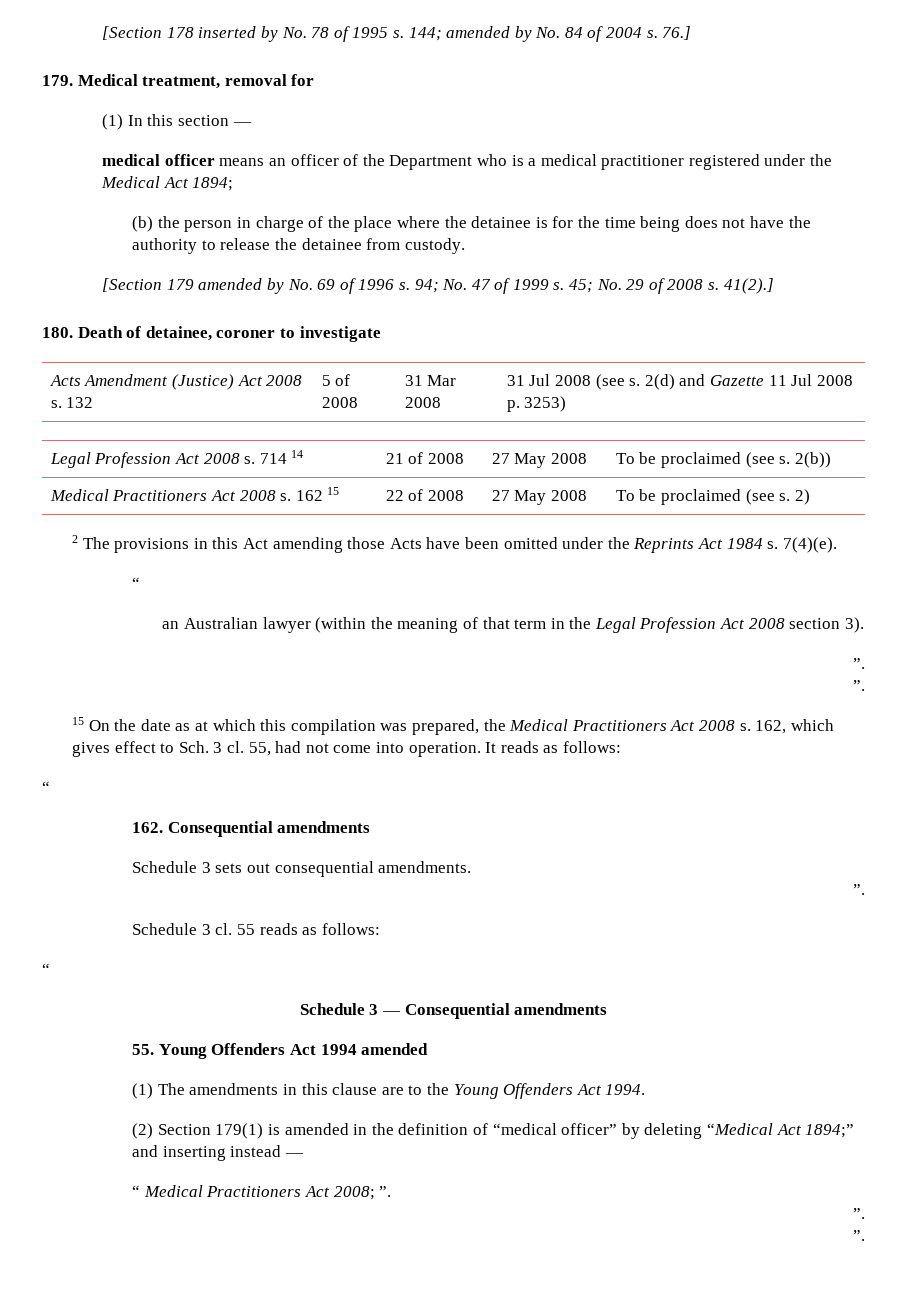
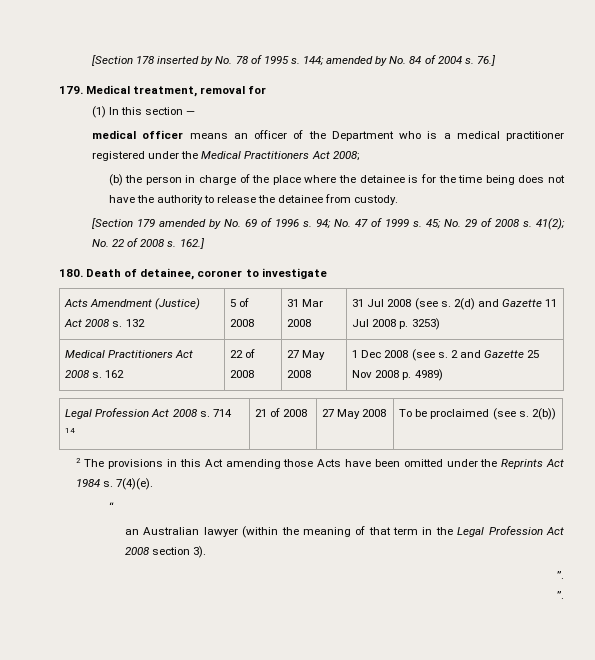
[163,177,234,191] Act 1894; -> [244,151,360,161] Practitioners Act 2008;
[723,278,774,294] 41(2).] -> [535,218,565,230] [92,238,205,249] 41(2); No. 22 of 2008 s. 162.]
(567, 404) none -> [65,350,194,358] [65,370,125,378] [230,349,256,358] [230,370,255,378] [287,350,326,360] [287,370,312,378] [352,349,540,361] [352,369,443,381] // Medical Practitioners Act 2008 s. 162 | 22 of 2008 | 27 May 2008 | 1 Dec 2008 (see s. 2 and Gazette 25 Nov 2008 p. 4989)
[49,487,340,501] [385,489,464,501] [491,490,587,505] [615,489,810,505] // Medical Practitioners Act 2008 s. 162 15 | 22 of 2008 | 27 May 2008 | To be proclaimed (see s. 2) -> (556, 414) none
[72,717,834,735] [72,741,621,757] [42,781,50,793] [132,821,371,837] [132,861,472,877] [853,884,865,895] [132,923,380,935] [42,963,50,975] [299,1003,608,1019] [132,1043,429,1059] [132,1083,646,1099] [132,1123,855,1139] [132,1145,305,1161] [132,1185,392,1200] [853,1208,865,1219] [853,1230,865,1241] // 15 On the date as at which this compilation was prepared, the Medical Practitioners Act 2008 s. 162, which gives effect to Sch. 3 cl. 55, had not come into operation. It reads as follows: // “ // 162. Consequential amendments // Schedule 3 sets out consequential amendments. // ”. // Schedule 3 cl. 55 reads as follows: // “ // Schedule 3 — Consequential amendments // 55. Young Offenders Act 1994 amended // (1) The amendments in this clause are to the Young Offenders Act 1994. // (2) Section 179(1) is amended in the definition of “medical officer” by deleting “Medical Act 1894;” and inserting instead — // “ Medical Practitioners Act 2008; ”. // ”. // ”. -> (564, 595) none

